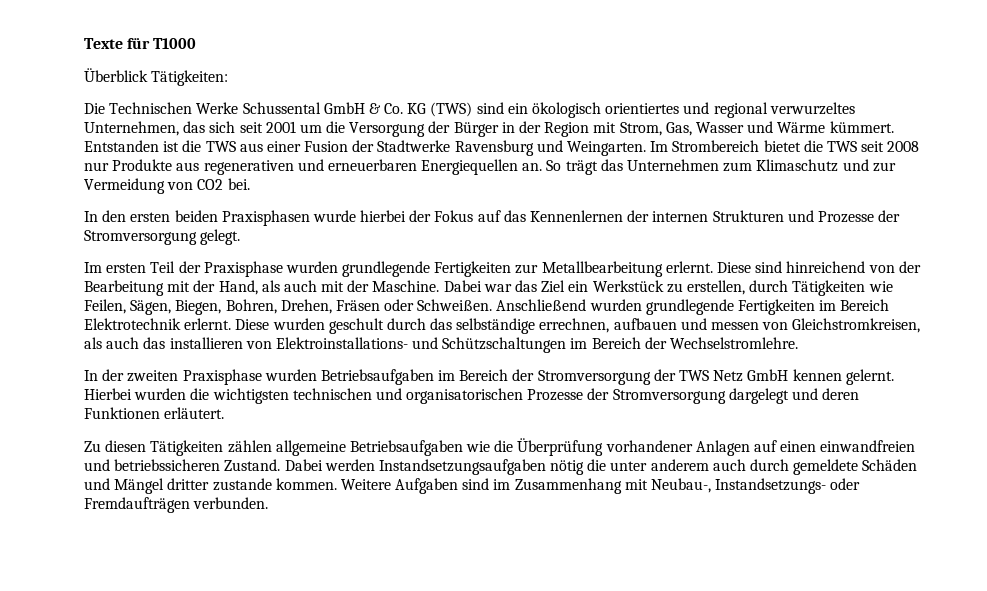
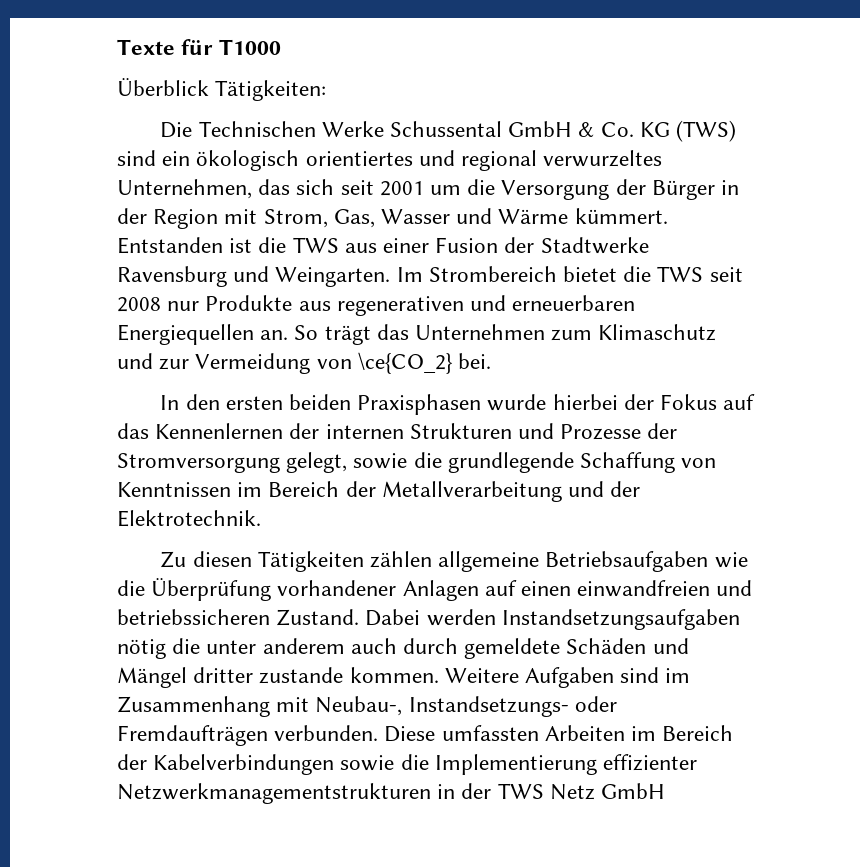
[197,179,224,190] CO2 -> [357,352,453,374] \ce{CO_2}
[200,229,241,245] [84,261,921,277] [84,280,893,296] [84,299,890,315] [84,318,921,334] [84,337,799,353] [84,369,894,385] [84,388,860,404] [84,407,225,419] gelegt. // Im ersten Teil der Praxisphase wurden grundlegende Fertigkeiten zur Metallbearbeitung erlernt. Diese sind hinreichend von der Bearbeitung mit der Hand, als auch mit der Maschine. Dabei war das Ziel ein Werkstück zu erstellen, durch Tätigkeiten wie Feilen, Sägen, Biegen, Bohren, Drehen, Fräsen oder Schweißen. Anschließend wurden grundlegende Fertigkeiten im Bereich Elektrotechnik erlernt. Diese wurden geschult durch das selbständige errechnen, aufbauen und messen von Gleichstromkreisen, als auch das installieren von Elektroinstallations- und Schützschaltungen im Bereich der Wechselstromlehre. // In der zweiten Praxisphase wurden Betriebsaufgaben im Bereich der Stromversorgung der TWS Netz GmbH kennen gelernt. Hierbei wurden die wichtigsten technischen und organisatorischen Prozesse der Stromversorgung dargelegt und deren Funktionen erläutert. -> [286,452,717,473] [117,481,641,502] [117,510,261,527] gelegt, sowie die grundlegende Schaffung von Kenntnissen im Bereich der Metallverarbeitung und der Elektrotechnik.
(269, 503) none -> [384,725,734,742] [117,754,698,775] [117,783,666,804] Diese umfassten Arbeiten im Bereich der Kabelverbindungen sowie die Implementierung effizienter Netzwerkmanagementstrukturen in der TWS Netz GmbH

